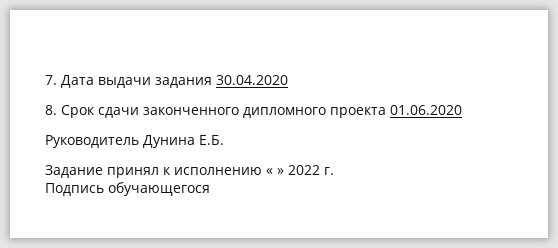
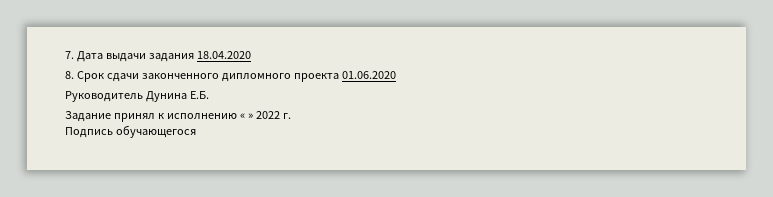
[216,75,288,85] 30.04.2020 -> [196,51,251,59] 18.04.2020

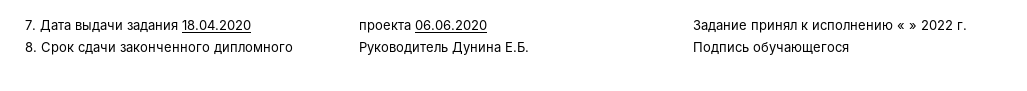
[341,71,396,79] 01.06.2020 -> [415,20,487,30] 06.06.2020

